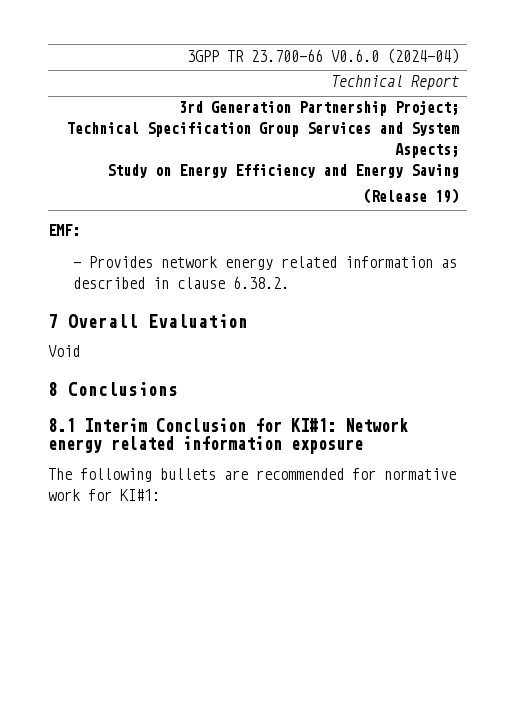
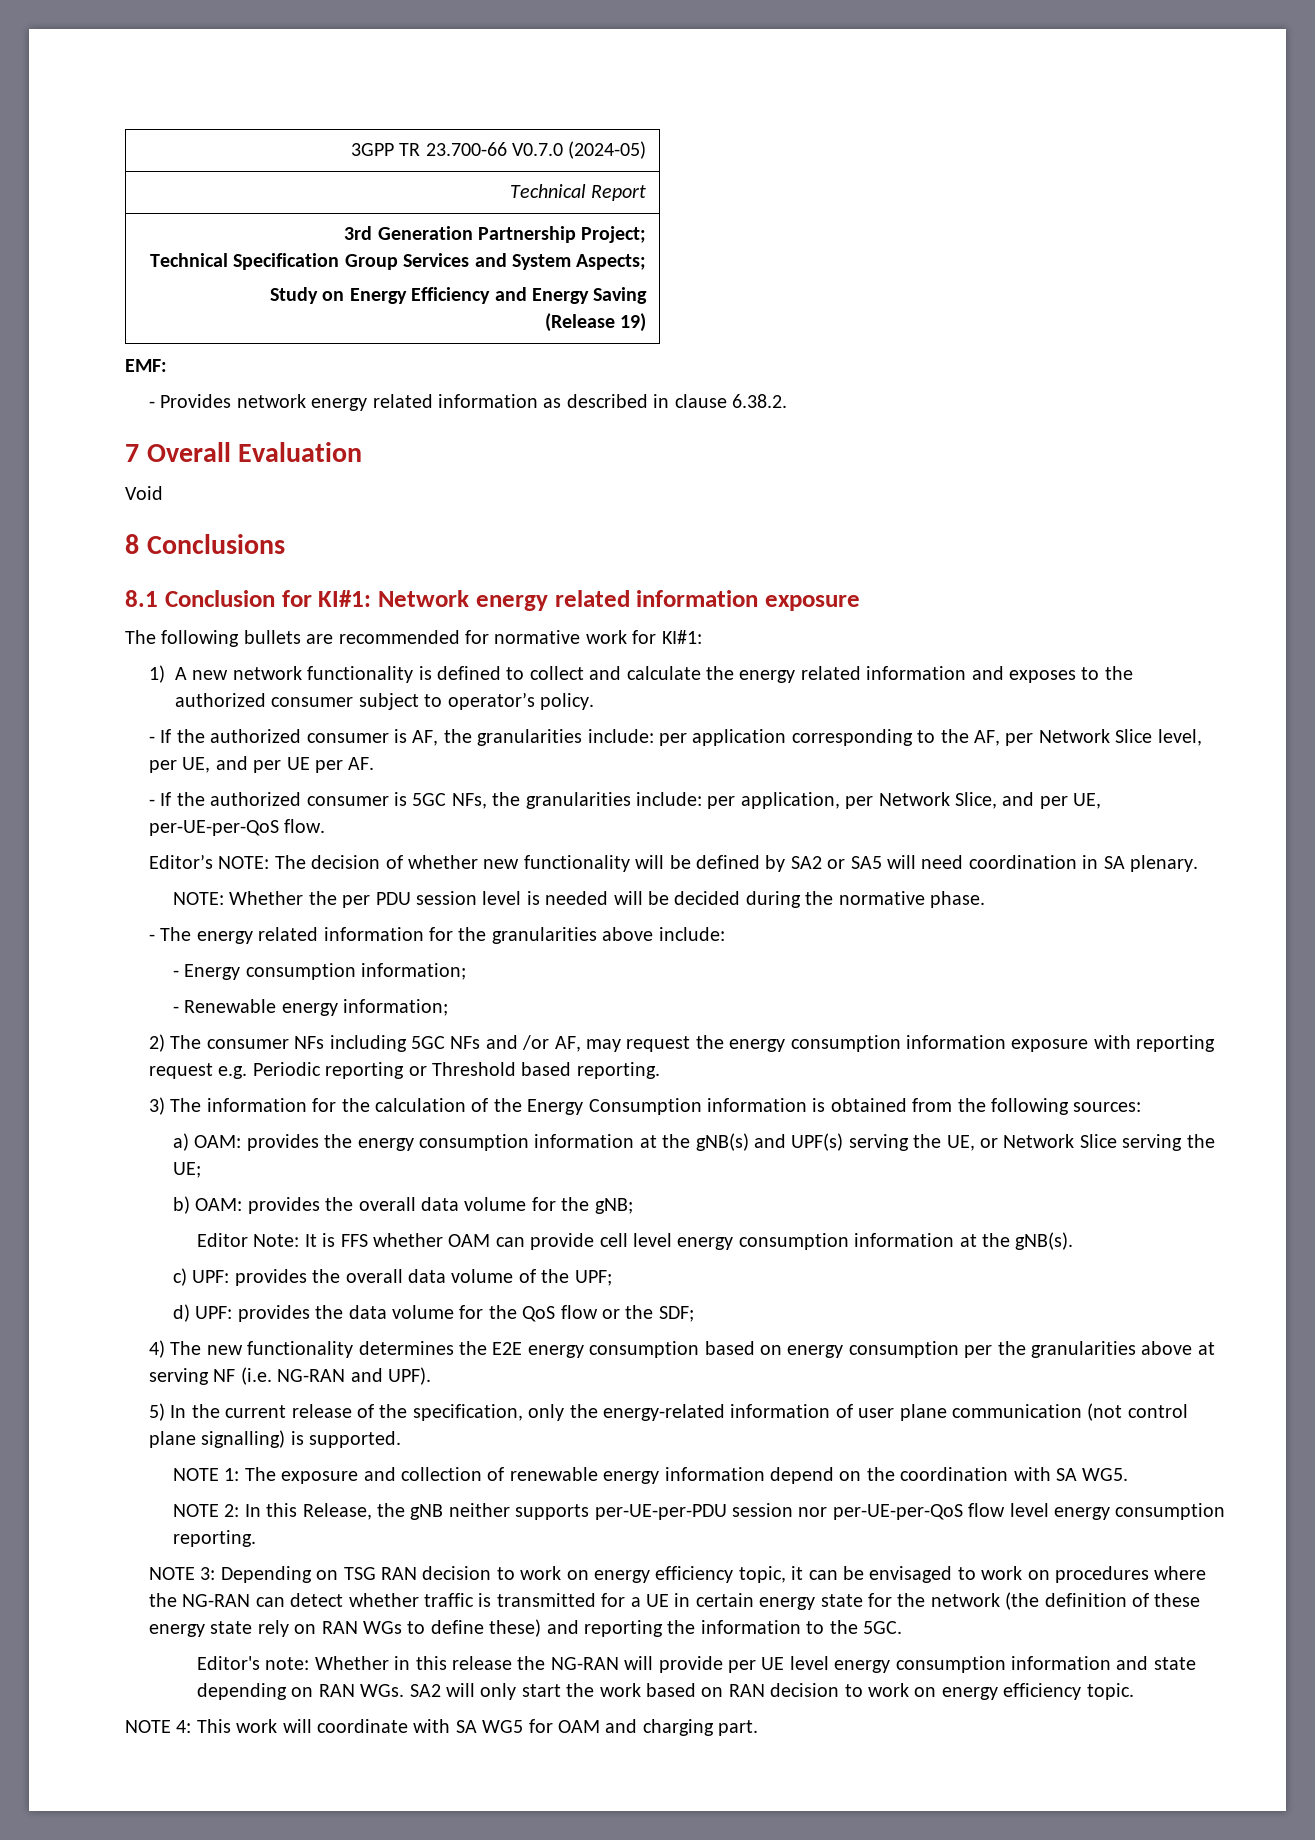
[330,48,459,64] V0.6.0 (2024-04) -> [512,141,647,159] V0.7.0 (2024-05)
[84,418,147,432] Interim -> (158, 598) none
(160, 495) none -> [148,665,1133,683] [174,692,594,710] [148,729,1202,746] [148,756,375,773] [148,792,1102,809] [148,819,326,836] [148,854,1198,872] [172,891,985,908] [148,927,725,944] [172,963,467,980] [172,999,449,1016] [148,1034,1216,1052] [148,1062,660,1079] [148,1097,1142,1115] [172,1133,1215,1151] [172,1162,201,1178] [172,1196,633,1214] [196,1232,1074,1250] [172,1268,612,1286] [172,1304,694,1322] [148,1340,1215,1358] [148,1367,431,1385] [148,1403,1188,1421] [148,1430,402,1448] [172,1467,1129,1484] [172,1503,1226,1520] [172,1530,256,1547] [148,1566,1207,1583] [148,1592,1201,1610] [148,1619,902,1637] [196,1656,1196,1673] [196,1683,1134,1700] [125,1719,759,1736] // 1) A new network functionality is defined to collect and calculate the energy related information and exposes to the authorized consumer subject to operator’s policy. // - If the authorized consumer is AF, the granularities include: per application corresponding to the AF, per Network Slice level, per UE, and per UE per AF. // - If the authorized consumer is 5GC NFs, the granularities include: per application, per Network Slice, and per UE, per-UE-per-QoS flow. // Editor’s NOTE: The decision of whether new functionality will be defined by SA2 or SA5 will need coordination in SA plenary. // NOTE: Whether the per PDU session level is needed will be decided during the normative phase. // - The energy related information for the granularities above include: // - Energy consumption information; // - Renewable energy information; // 2) The consumer NFs including 5GC NFs and /or AF, may request the energy consumption information exposure with reporting request e.g. Periodic reporting or Threshold based reporting. // 3) The information for the calculation of the Energy Consumption information is obtained from the following sources: // a) OAM: provides the energy consumption information at the gNB(s) and UPF(s) serving the UE, or Network Slice serving the UE; // b) OAM: provides the overall data volume for the gNB; // Editor Note: It is FFS whether OAM can provide cell level energy consumption information at the gNB(s). // c) UPF: provides the overall data volume of the UPF; // d) UPF: provides the data volume for the QoS flow or the SDF; // 4) The new functionality determines the E2E energy consumption based on energy consumption per the granularities above at serving NF (i.e. NG-RAN and UPF). // 5) In the current release of the specification, only the energy-related information of user plane communication (not control plane signalling) is supported. // NOTE 1: The exposure and collection of renewable energy information depend on the coordination with SA WG5. // NOTE 2: In this Release, the gNB neither supports per-UE-per-PDU session nor per-UE-per-QoS flow level energy consumption reporting. // NOTE 3: Depending on TSG RAN decision to work on energy efficiency topic, it can be envisaged to work on procedures where the NG-RAN can detect whether traffic is transmitted for a UE in certain energy state for the network (the definition of these energy state rely on RAN WGs to define these) and reporting the information to the 5GC. // Editor's note: Whether in this release the NG-RAN will provide per UE level energy consumption information and state depending on RAN WGs. SA2 will only start the work based on RAN decision to work on energy efficiency topic. // NOTE 4: This work will coordinate with SA WG5 for OAM and charging part.

